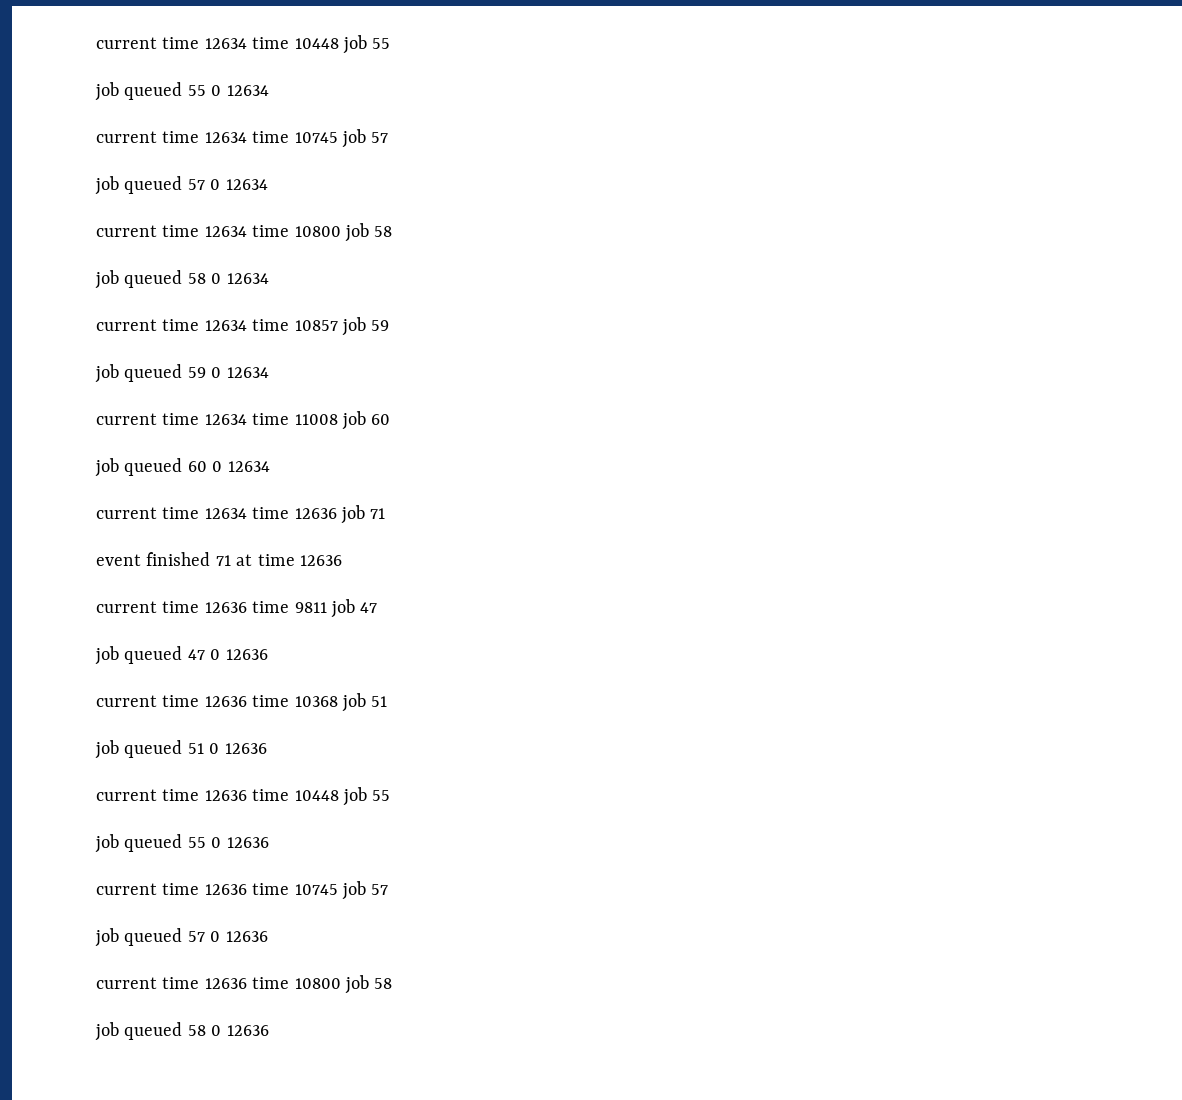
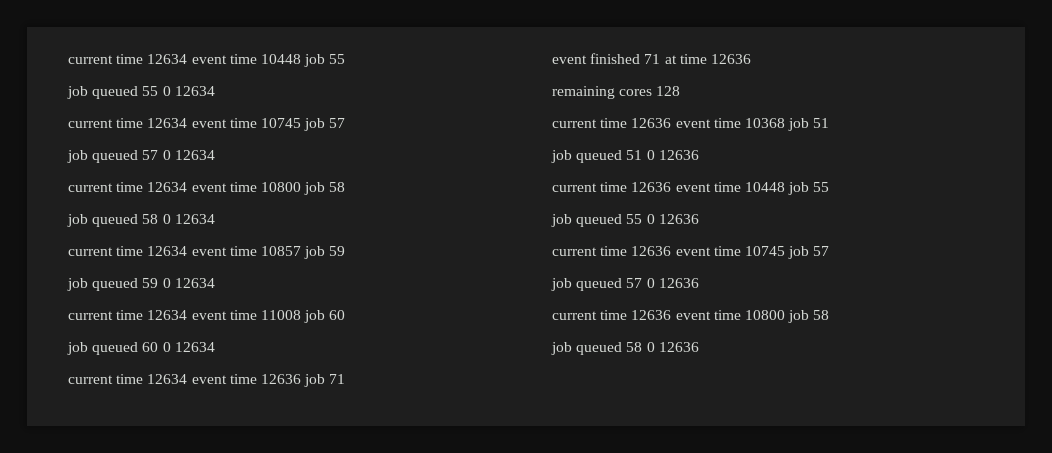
[96,37,247,49] current time 12634 -> [68,54,227,64] current time 12634 event
(247, 137) none -> [191,119,227,128] event
(247, 231) none -> [191,183,227,192] event
(247, 325) none -> [191,247,227,256] event
(247, 419) none -> [191,311,227,320] event
(247, 513) none -> [191,375,227,384] event
[96,599,378,618] [95,646,268,665] [96,695,247,707] current time 12636 time 9811 job 47 // job queued 47 0 12636 // current time 12636 -> [552,86,681,99] [552,118,711,128] remaining cores 128 // current time 12636 event
(247, 795) none -> [675,183,711,192] event
(247, 889) none -> [675,247,711,256] event
(247, 983) none -> [675,311,711,320] event

